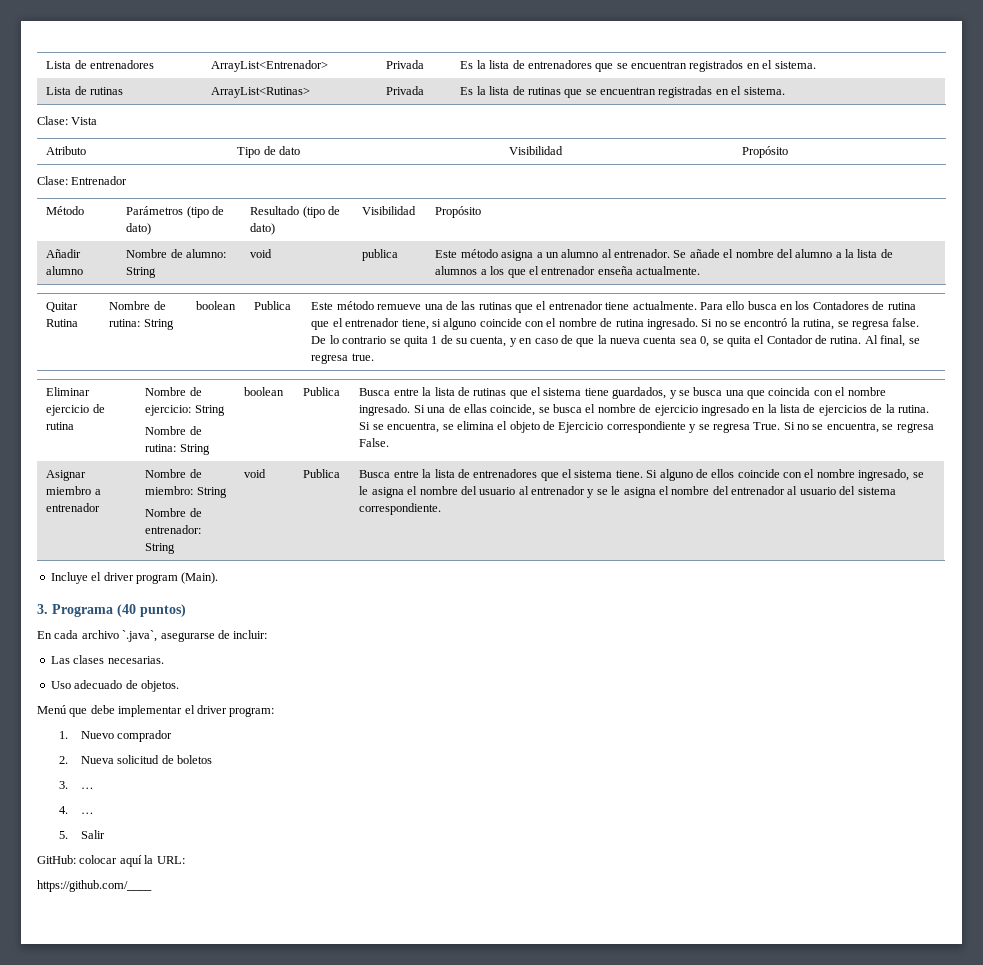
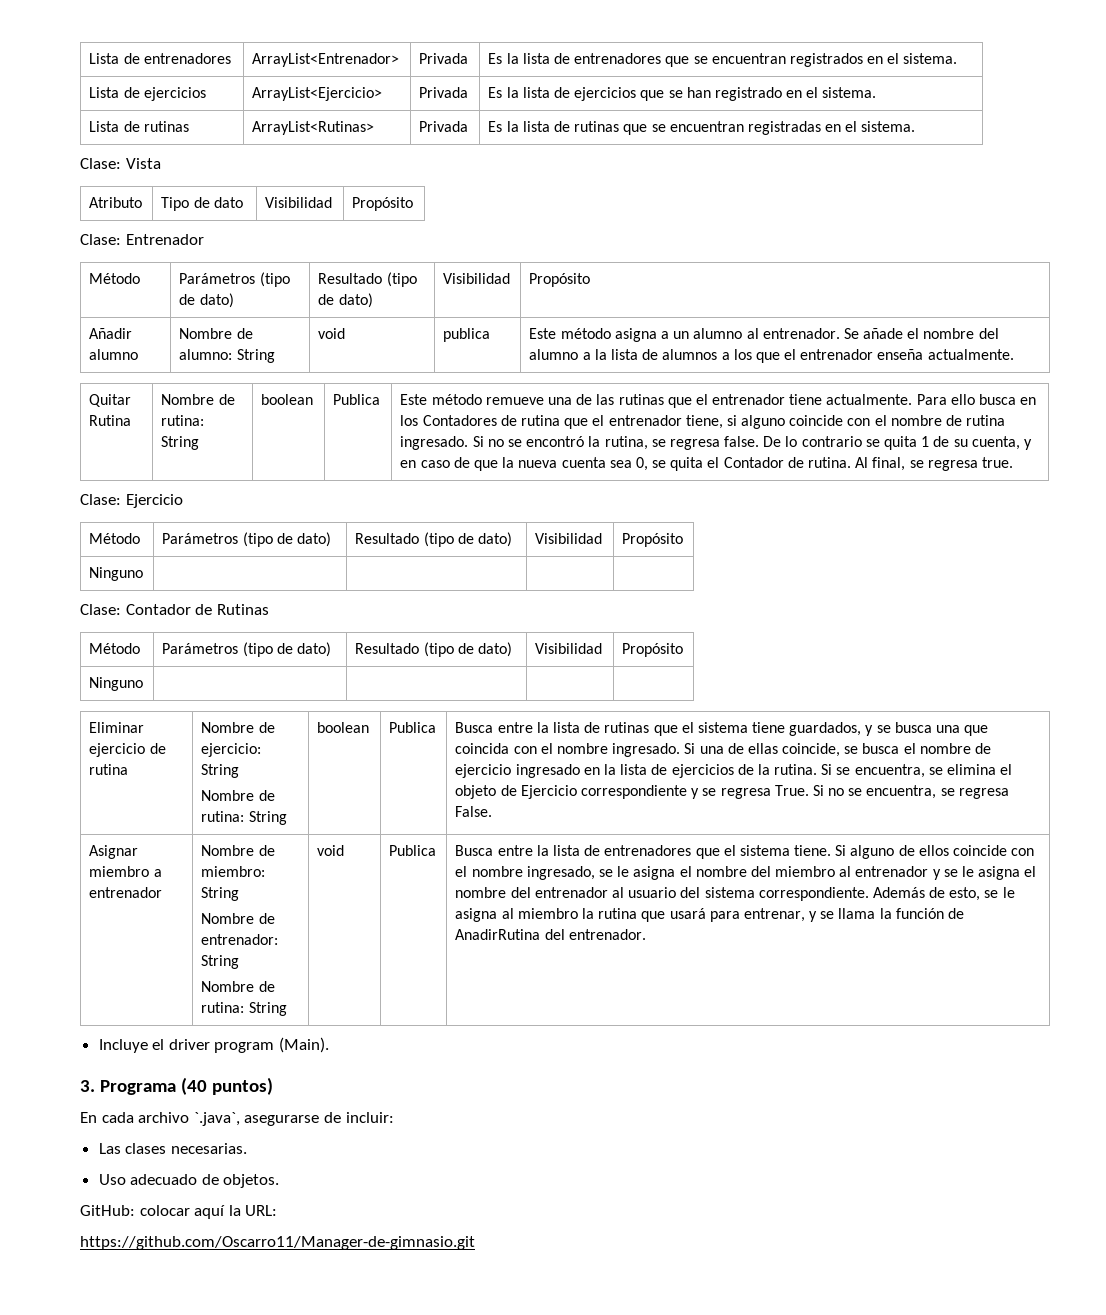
(816, 65) none -> [89,87,206,101] [252,87,383,101] [419,87,469,98] [488,87,877,101] // Lista de ejercicios | ArrayList<Ejercicio> | Privada | Es la lista de ejercicios que se han registrado en el sistema.
(374, 357) none -> [80,494,183,508] [89,533,141,544] [162,532,331,547] [355,532,512,547] [535,533,603,544] [622,533,684,547] [89,567,144,581] [80,604,269,615] [89,643,141,654] [162,642,331,657] [355,642,512,657] [535,643,603,654] [622,643,684,657] [89,677,144,691] // Clase: Ejercicio // Método | Parámetros (tipo de dato) | Resultado (tipo de dato) | Visibilidad | Propósito // Ninguno | | | | // Clase: Contador de Rutinas // Método | Parámetros (tipo de dato) | Resultado (tipo de dato) | Visibilidad | Propósito // Ninguno | | | |
(176, 548) none -> [201,981,275,992] [201,1002,287,1016] // Nombre de rutina: String
[479,487,516,495] usuario -> [775,866,836,877] miembro
(442, 509) none -> [872,887,1015,901] [455,908,965,922] [455,929,646,940] Además de esto, se le asigna al miembro la rutina que usará para entrenar, y se llama la función de AnadirRutina del entrenador.
[37,705,275,717] [58,730,173,742] [58,755,212,764] [58,781,94,789] [58,806,94,814] [58,830,105,839] // Menú que debe implementar el driver program: // 1. Nuevo comprador // 2. Nueva solicitud de boletos // 3. … // 4. … // 5. Salir -> (280, 1181) none
[37,880,152,892] https://github.com/____ -> [80,1236,475,1250] https://github.com/Oscarro11/Manager-de-gimnasio.git

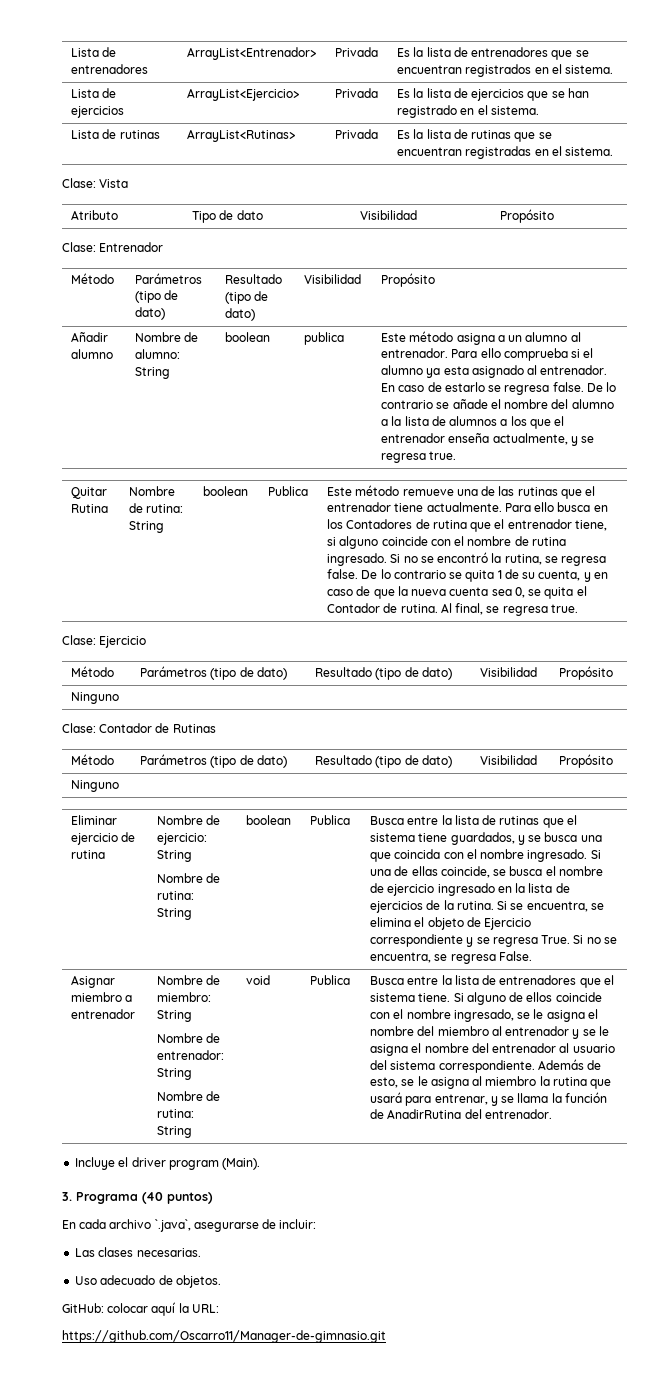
[318,328,346,339] void -> [225,332,271,342] boolean
[843,328,859,339] Se -> [451,348,594,361] [381,365,608,378] [381,382,617,395] [381,400,450,409] Para ello comprueba si el alumno ya esta asignado al entrenador. En caso de estarlo se regresa false. De lo contrario se
[927,349,1014,360] actualmente. -> [492,433,595,446] [381,451,457,463] actualmente, y se regresa true.

